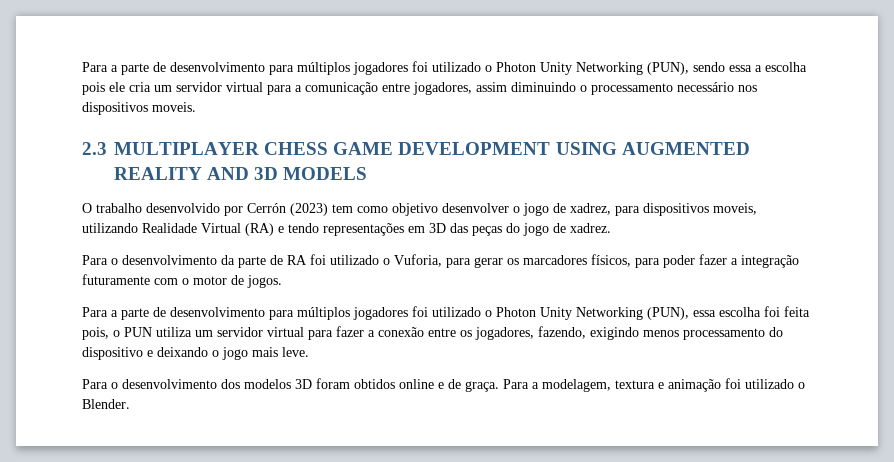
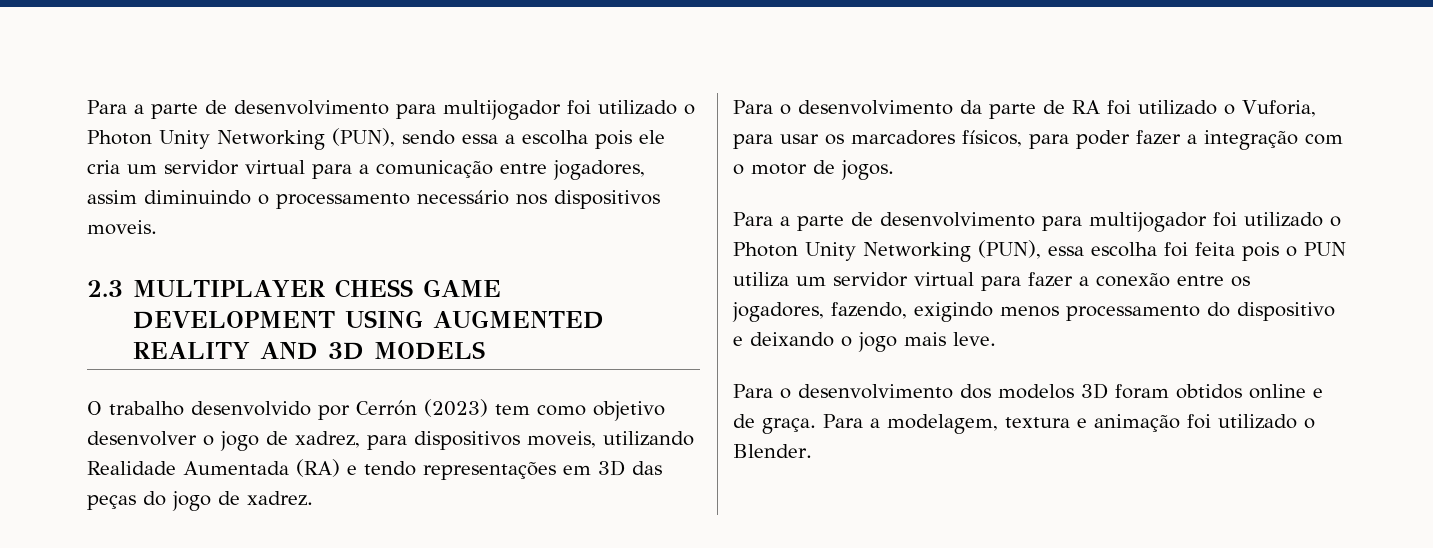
[82,62,408,75] Para a parte de desenvolvimento para múltiplos jogadores -> [87,100,561,120] Para a parte de desenvolvimento para multijogador
[201,223,241,233] Virtual -> [183,461,289,475] Aumentada
[474,257,503,268] gerar -> [780,134,819,144] usar
[82,274,150,285] futuramente -> (1298, 140) none
[297,307,408,320] múltiplos jogadores -> [1088,212,1207,232] multijogador
[82,327,109,340] pois, -> [1242,242,1279,261] pois

